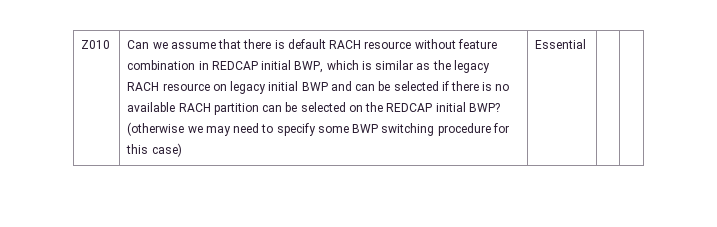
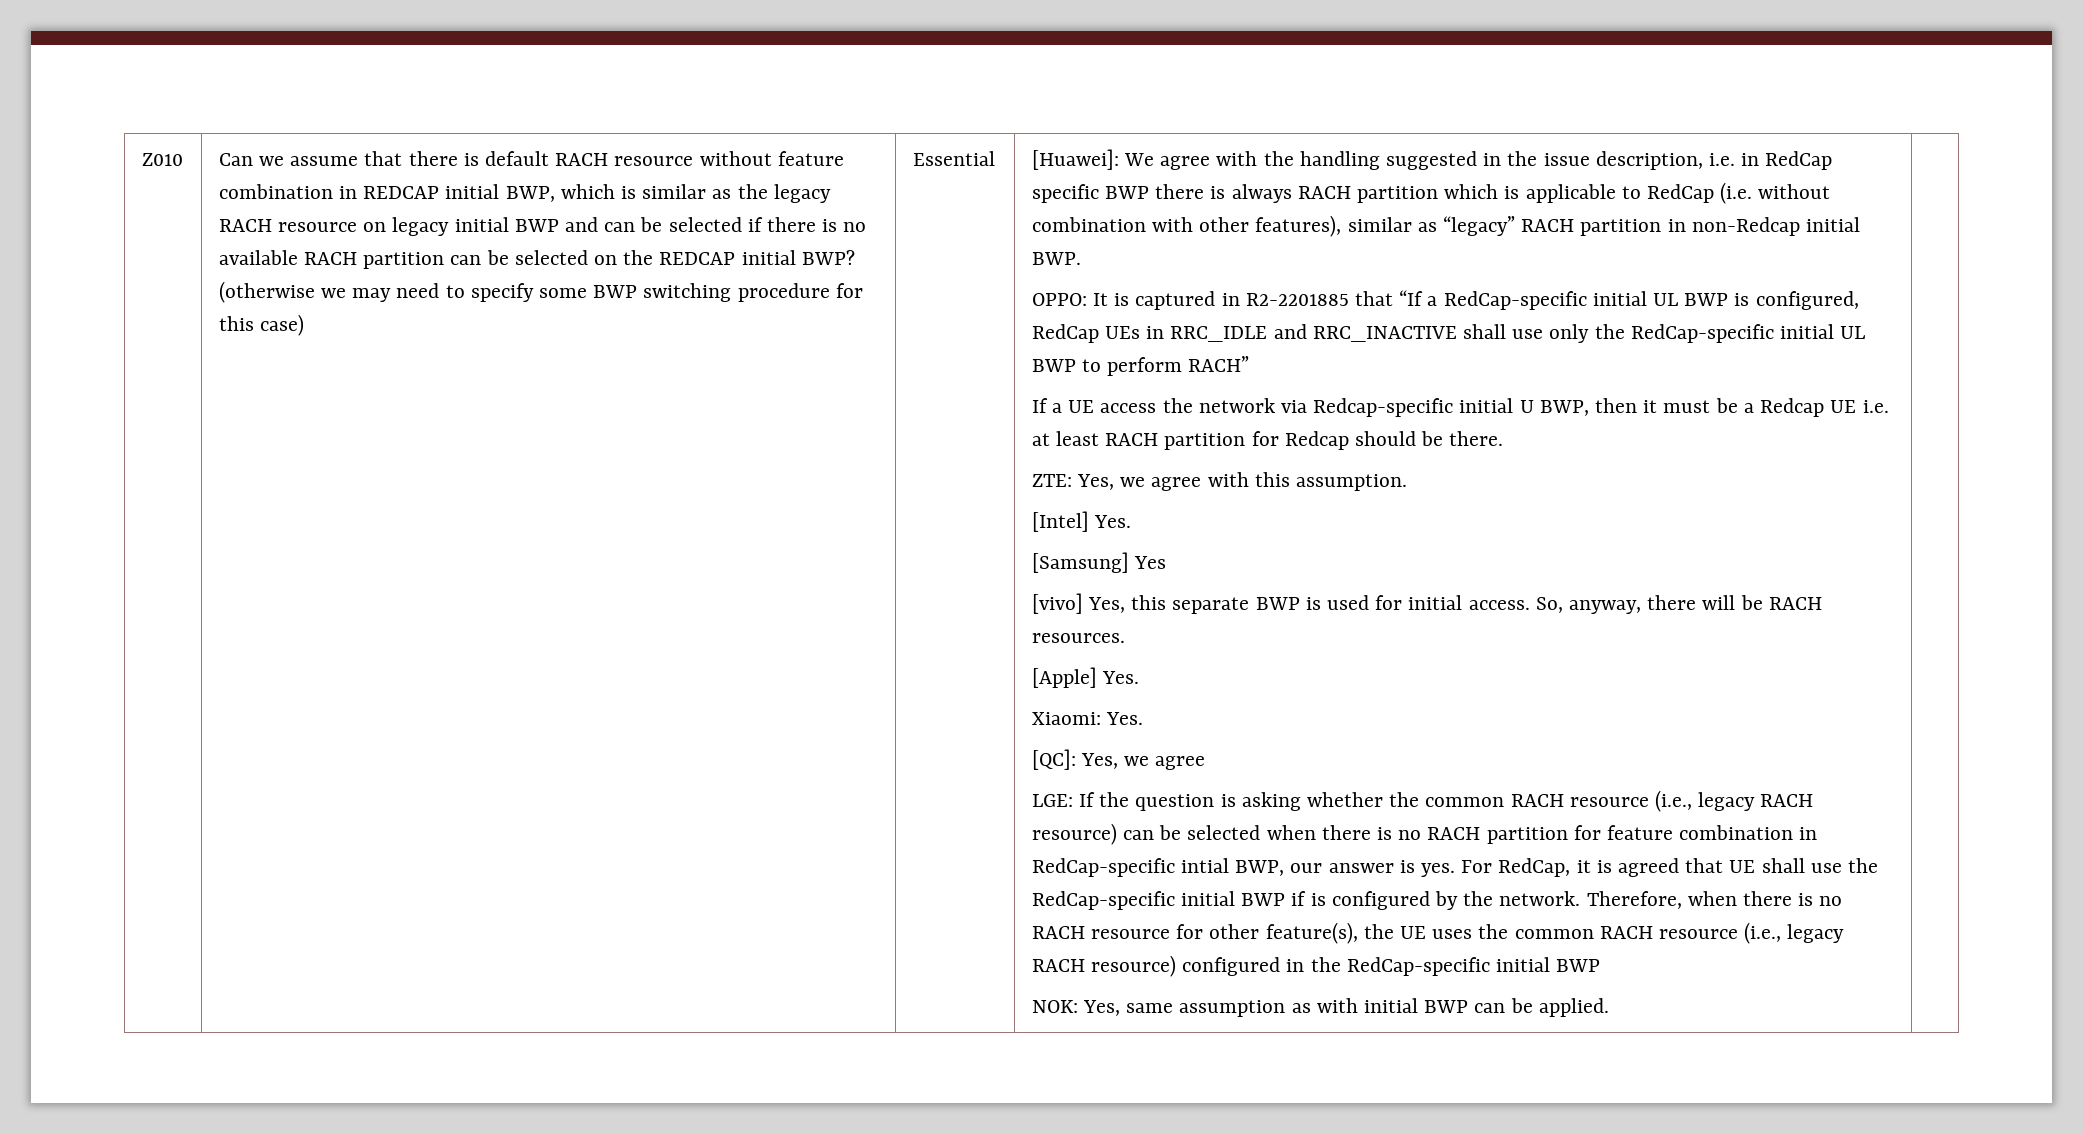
(587, 44) none -> [1031,149,1833,170] [1031,182,1831,204] [1031,215,1861,237] [1031,252,1081,265] [1031,290,1859,310] [1031,324,1866,343] [1031,356,1250,376] [1031,398,1889,417] [1031,431,1504,450] [1031,472,1407,491] [1031,511,1131,532] [1031,552,1166,573] [1031,593,1822,614] [1031,633,1125,643] [1031,667,1139,688] [1031,712,1143,725] [1031,749,1206,770] [1031,790,1814,812] [1031,823,1818,845] [1031,858,1879,877] [1031,891,1843,910] [1031,922,1845,944] [1031,955,1601,977] [1031,998,1609,1017] [Huawei]: We agree with the handling suggested in the issue description, i.e. in RedCap specific BWP there is always RACH partition which is applicable to RedCap (i.e. without combination with other features), similar as “legacy” RACH partition in non-Redcap initial BWP. // OPPO: It is captured in R2-2201885 that “If a RedCap-specific initial UL BWP is configured, RedCap UEs in RRC_IDLE and RRC_INACTIVE shall use only the RedCap-specific initial UL BWP to perform RACH” // If a UE access the network via Redcap-specific initial U BWP, then it must be a Redcap UE i.e. at least RACH partition for Redcap should be there. // ZTE: Yes, we agree with this assumption. // [Intel] Yes. // [Samsung] Yes // [vivo] Yes, this separate BWP is used for initial access. So, anyway, there will be RACH resources. // [Apple] Yes. // Xiaomi: Yes. // [QC]: Yes, we agree // LGE: If the question is asking whether the common RACH resource (i.e., legacy RACH resource) can be selected when there is no RACH partition for feature combination in RedCap-specific intial BWP, our answer is yes. For RedCap, it is agreed that UE shall use the RedCap-specific initial BWP if is configured by the network. Therefore, when there is no RACH resource for other feature(s), the UE uses the common RACH resource (i.e., legacy RACH resource) configured in the RedCap-specific initial BWP // NOK: Yes, same assumption as with initial BWP can be applied.

